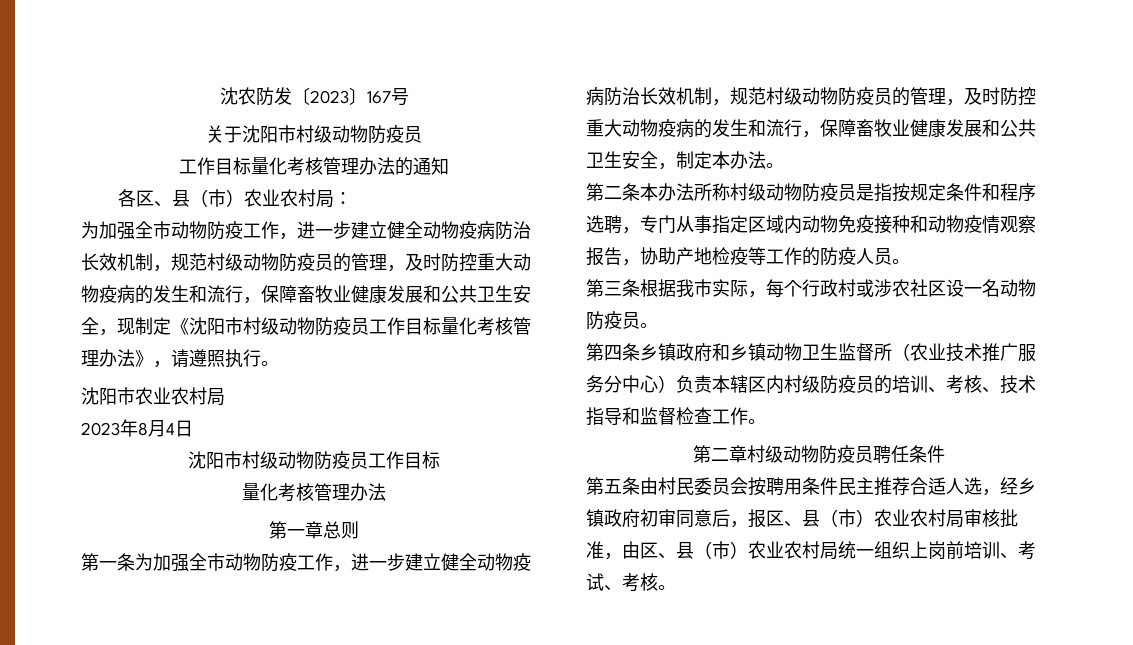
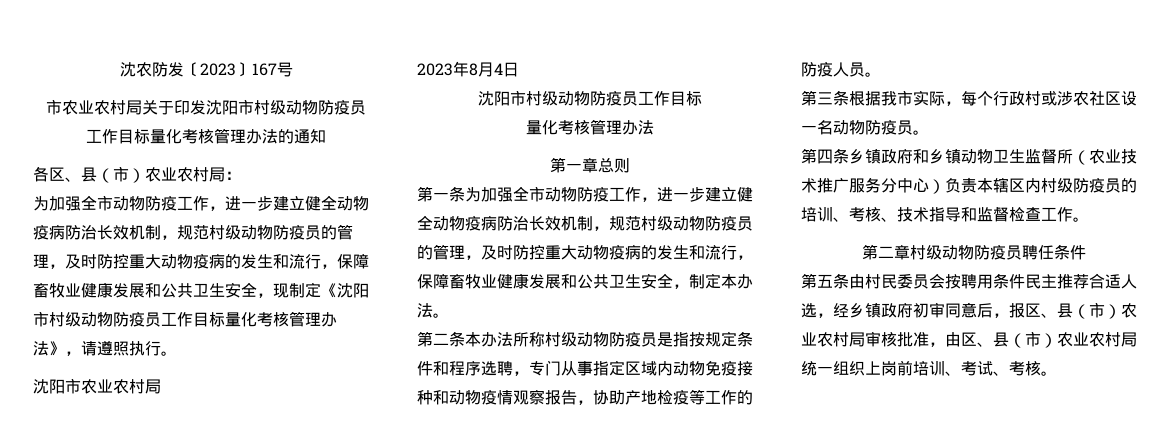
[206,125,242,143] 关于 -> [46,99,206,115] 市农业农村局关于印发

